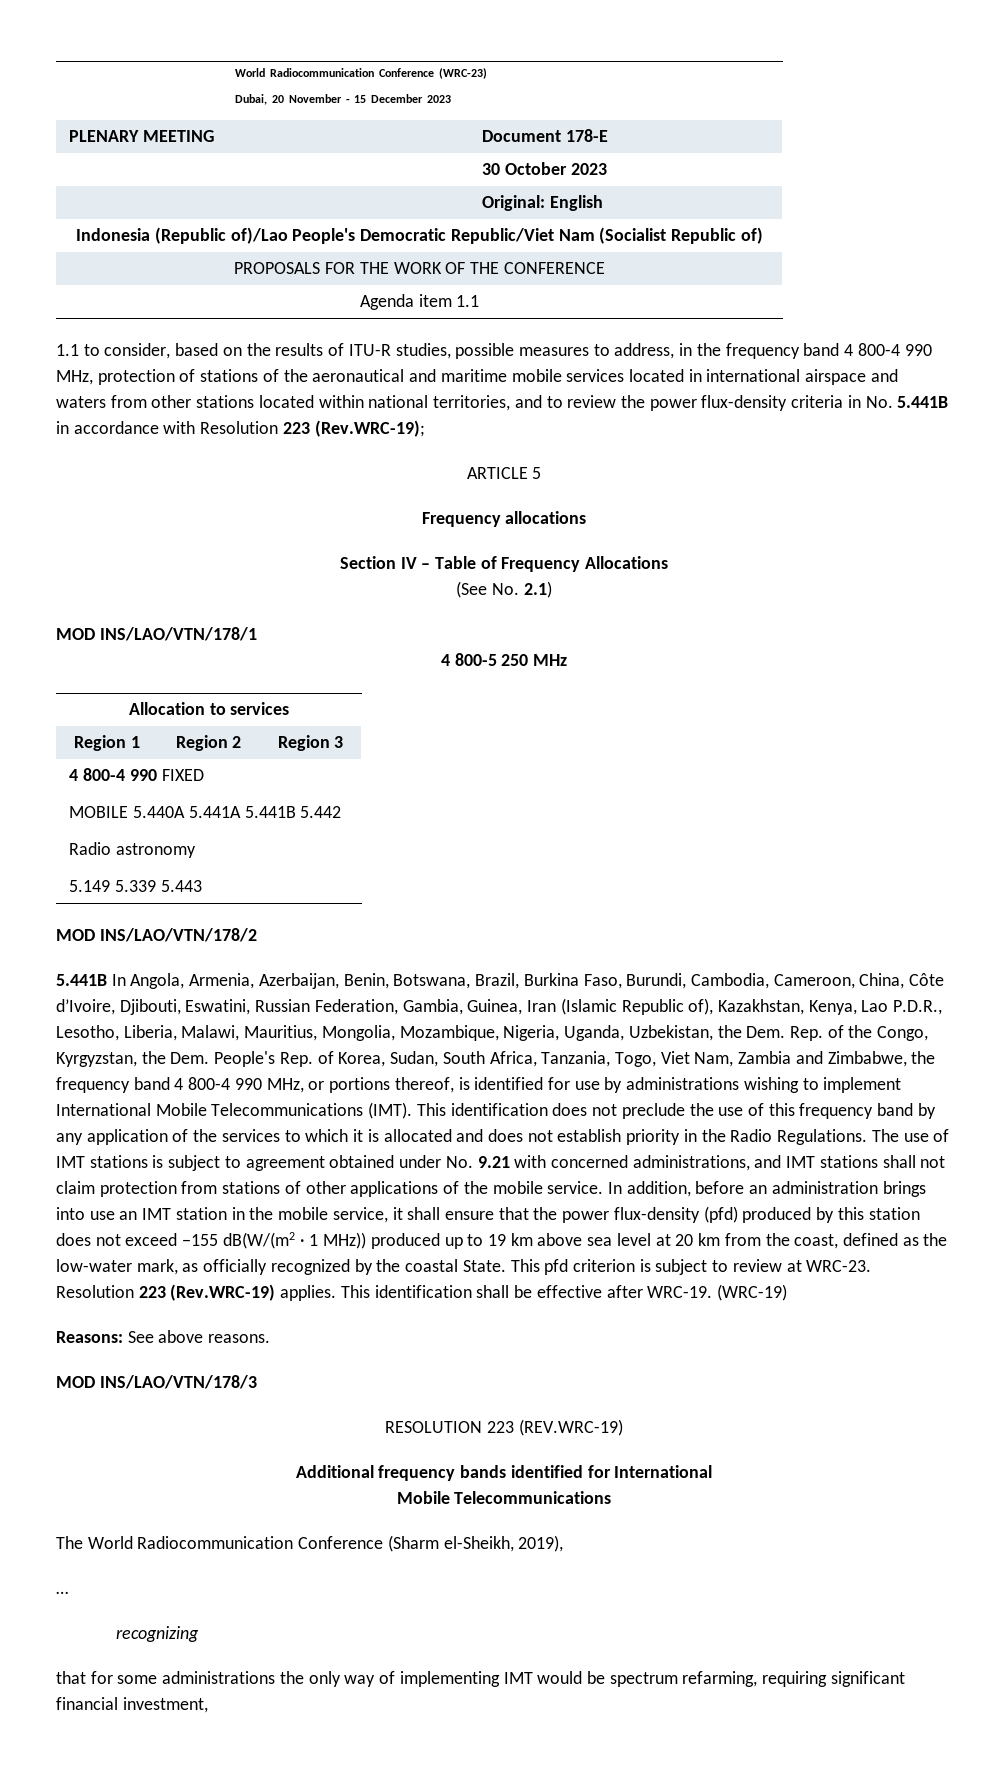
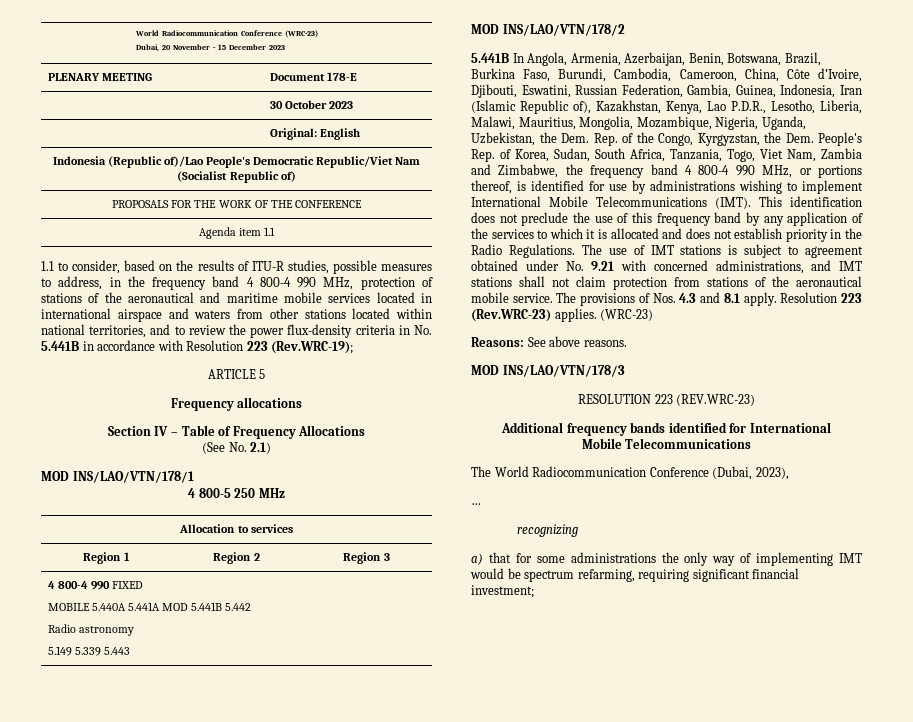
(241, 812) none -> [162,603,189,611] MOD
(523, 1007) none -> [780,84,836,98] Indonesia,
[305,1181,926,1197] [56,1206,920,1223] [56,1232,948,1249] [56,1259,872,1275] [56,1284,787,1301] other applications of the mobile service. In addition, before an administration brings into use an IMT station in the mobile service, it shall ensure that the power flux-density (pfd) produced by this station does not exceed −155 dB(W/(m2 · 1 MHz)) produced up to 19 km above sea level at 20 km from the coast, defined as the low-water mark, as officially recognized by the coastal State. This pfd criterion is subject to review at WRC-23. Resolution 223 (Rev.WRC-19) applies. This identification shall be effective after WRC-19. (WRC-19) -> [772,276,862,287] [471,292,862,306] [471,308,654,322] the aeronautical mobile service. The provisions of Nos. 4.3 and 8.1 apply. Resolution 223 (Rev.WRC-23) applies. (WRC-23)
[518,1419,623,1436] (REV.WRC-19) -> [676,394,756,406] (REV.WRC-23)
[387,1535,564,1552] (Sharm el-Sheikh, 2019), -> [712,466,789,480] (Dubai, 2023),
(200, 1634) none -> [471,553,483,565] a)
[122,1697,208,1713] investment, -> [471,585,534,598] investment;

